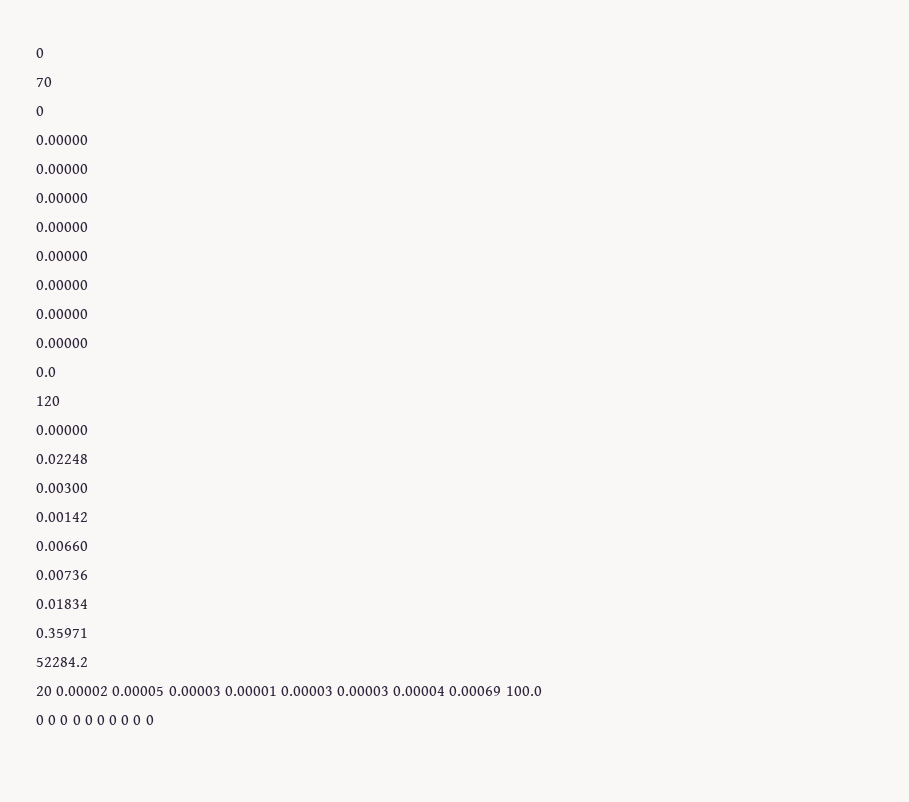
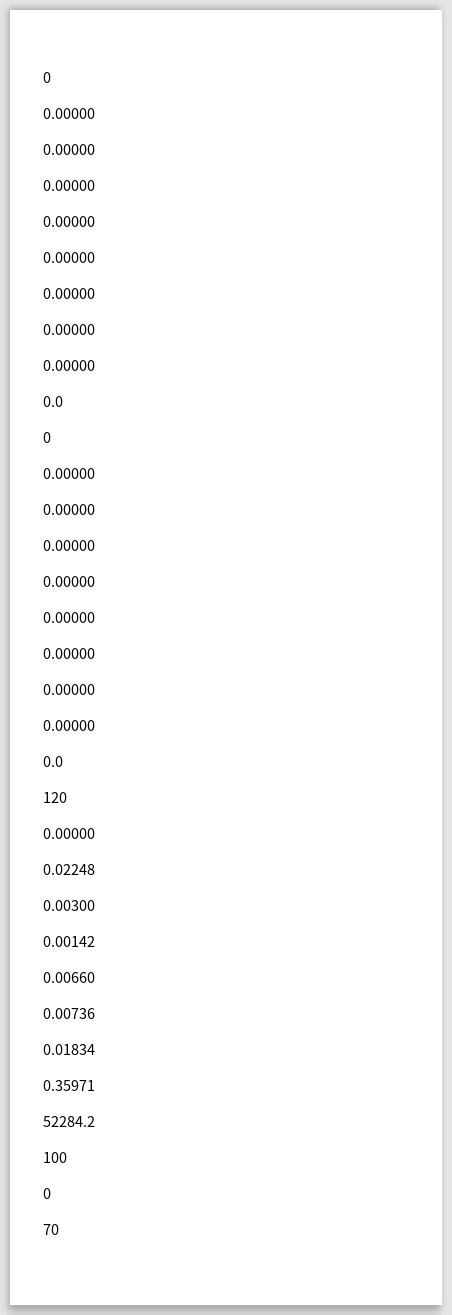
[36,48,44,58] [36,77,52,87] 0 // 70 -> [43,72,51,83] [43,108,95,119] [43,144,95,155] [43,180,95,191] [43,216,95,227] [43,252,95,263] [43,288,95,299] [43,324,95,335] [43,360,95,371] [43,396,63,407] 0 // 0.00000 // 0.00000 // 0.00000 // 0.00000 // 0.00000 // 0.00000 // 0.00000 // 0.00000 // 0.0
[36,686,542,696] [36,715,154,725] 20 0.00002 0.00005 0.00003 0.00001 0.00003 0.00003 0.00004 0.00069 100.0 // 0 0 0 0 0 0 0 0 0 0 -> [43,1152,67,1163] [43,1188,51,1199] [43,1224,59,1235] 100 // 0 // 70

